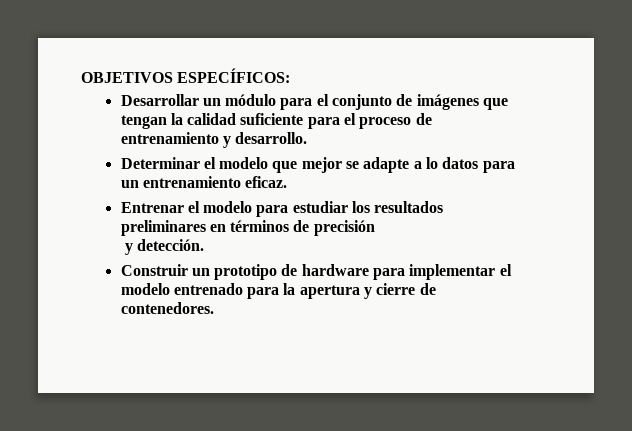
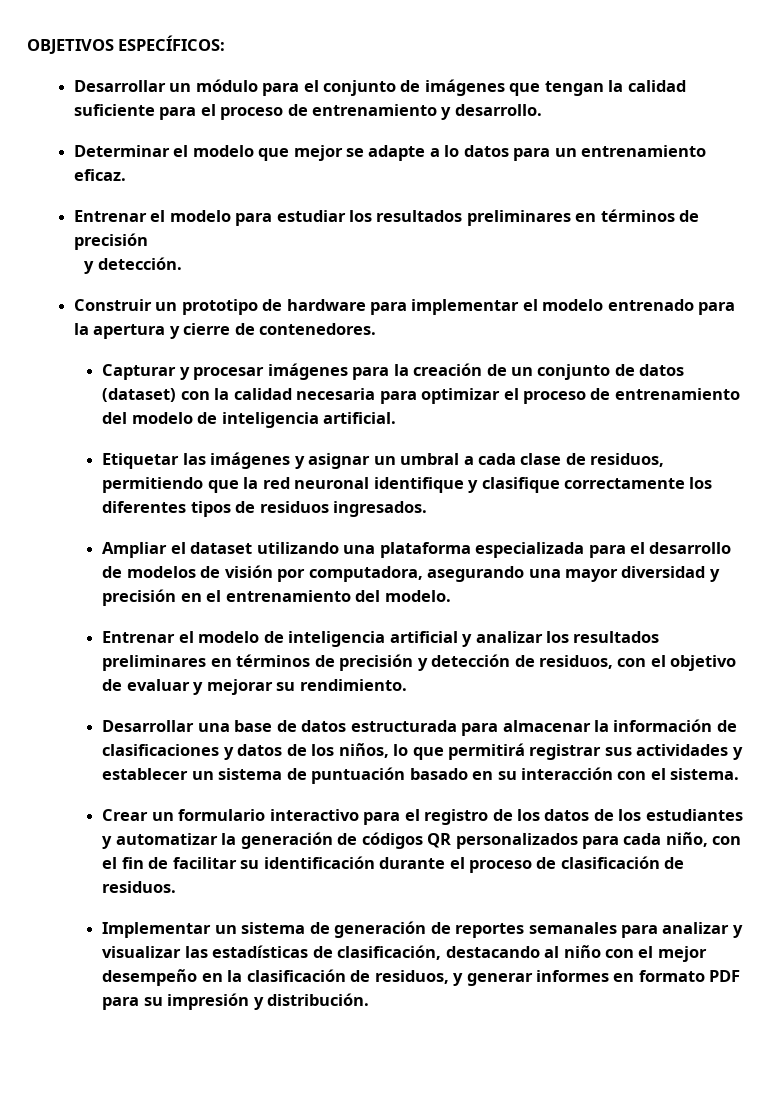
(214, 308) none -> [102,363,685,380] [102,388,740,404] [102,412,397,428] [102,452,665,469] [102,477,713,493] [102,501,428,517] [102,542,732,558] [102,565,720,582] [102,589,451,606] [102,631,660,647] [102,654,737,671] [102,679,407,695] [102,719,737,736] [102,743,743,760] [102,767,740,784] [102,809,743,825] [102,832,742,849] [102,856,685,873] [102,881,177,893] [102,921,743,938] [102,945,707,962] [102,969,741,986] [102,993,370,1010] // Capturar y procesar imágenes para la creación de un conjunto de datos (dataset) con la calidad necesaria para optimizar el proceso de entrenamiento del modelo de inteligencia artificial. // Etiquetar las imágenes y asignar un umbral a cada clase de residuos, permitiendo que la red neuronal identifique y clasifique correctamente los diferentes tipos de residuos ingresados. // Ampliar el dataset utilizando una plataforma especializada para el desarrollo de modelos de visión por computadora, asegurando una mayor diversidad y precisión en el entrenamiento del modelo. // Entrenar el modelo de inteligencia artificial y analizar los resultados preliminares en términos de precisión y detección de residuos, con el objetivo de evaluar y mejorar su rendimiento. // Desarrollar una base de datos estructurada para almacenar la información de clasificaciones y datos de los niños, lo que permitirá registrar sus actividades y establecer un sistema de puntuación basado en su interacción con el sistema. // Crear un formulario interactivo para el registro de los datos de los estudiantes y automatizar la generación de códigos QR personalizados para cada niño, con el fin de facilitar su identificación durante el proceso de clasificación de residuos. // Implementar un sistema de generación de reportes semanales para analizar y visualizar las estadísticas de clasificación, destacando al niño con el mejor desempeño en la clasificación de residuos, y generar informes en formato PDF para su impresión y distribución.

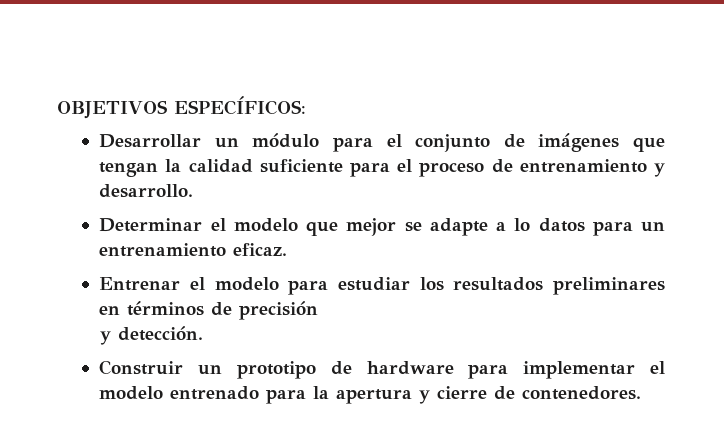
[102,363,685,380] [102,388,740,404] [102,412,397,428] [102,452,665,469] [102,477,713,493] [102,501,428,517] [102,542,732,558] [102,565,720,582] [102,589,451,606] [102,631,660,647] [102,654,737,671] [102,679,407,695] [102,719,737,736] [102,743,743,760] [102,767,740,784] [102,809,743,825] [102,832,742,849] [102,856,685,873] [102,881,177,893] [102,921,743,938] [102,945,707,962] [102,969,741,986] [102,993,370,1010] // Capturar y procesar imágenes para la creación de un conjunto de datos (dataset) con la calidad necesaria para optimizar el proceso de entrenamiento del modelo de inteligencia artificial. // Etiquetar las imágenes y asignar un umbral a cada clase de residuos, permitiendo que la red neuronal identifique y clasifique correctamente los diferentes tipos de residuos ingresados. // Ampliar el dataset utilizando una plataforma especializada para el desarrollo de modelos de visión por computadora, asegurando una mayor diversidad y precisión en el entrenamiento del modelo. // Entrenar el modelo de inteligencia artificial y analizar los resultados preliminares en términos de precisión y detección de residuos, con el objetivo de evaluar y mejorar su rendimiento. // Desarrollar una base de datos estructurada para almacenar la información de clasificaciones y datos de los niños, lo que permitirá registrar sus actividades y establecer un sistema de puntuación basado en su interacción con el sistema. // Crear un formulario interactivo para el registro de los datos de los estudiantes y automatizar la generación de códigos QR personalizados para cada niño, con el fin de facilitar su identificación durante el proceso de clasificación de residuos. // Implementar un sistema de generación de reportes semanales para analizar y visualizar las estadísticas de clasificación, destacando al niño con el mejor desempeño en la clasificación de residuos, y generar informes en formato PDF para su impresión y distribución. -> (642, 393) none

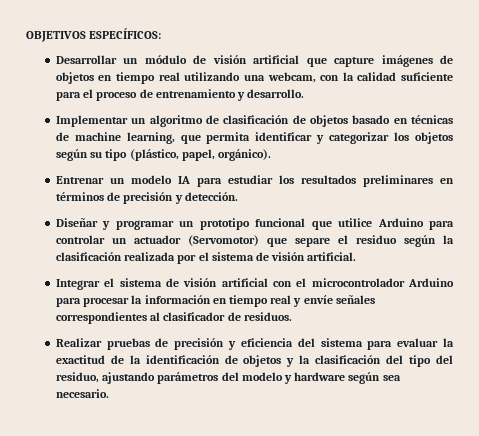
[333,133,665,152] [99,162,159,177] para el conjunto de imágenes que tengan -> [193,55,453,67] [55,72,340,84] de visión artificial que capture imágenes de objetos en tiempo real utilizando una webcam, con
[99,218,665,236] [99,243,288,257] [99,277,279,291] Determinar el modelo que mejor se adapte a lo datos para un entrenamiento eficaz. // Entrenar el modelo -> [55,115,454,127] [55,132,453,144] [55,149,272,161] [55,175,190,184] Implementar un algoritmo de clasificación de objetos basado en técnicas de machine learning, que permita identificar y categorizar los objetos según su tipo (plástico, papel, orgánico). // Entrenar un modelo IA
(319, 310) // -> (174, 198) none
[99,360,666,379] [99,386,642,404] Construir un prototipo de hardware para implementar el modelo entrenado para la apertura y cierre de contenedores. -> [55,218,454,230] [55,235,454,247] [55,252,357,264] [55,278,454,290] [55,295,375,307] [55,312,292,324] [55,338,455,350] [55,355,453,367] [55,372,401,384] [55,389,109,398] Diseñar y programar un prototipo funcional que utilice Arduino para controlar un actuador (Servomotor) que separe el residuo según la clasificación realizada por el sistema de visión artificial. // Integrar el sistema de visión artificial con el microcontrolador Arduino para procesar la información en tiempo real y envíe señales correspondientes al clasificador de residuos. // Realizar pruebas de precisión y eficiencia del sistema para evaluar la exactitud de la identificación de objetos y la clasificación del tipo del residuo, ajustando parámetros del modelo y hardware según sea necesario.

